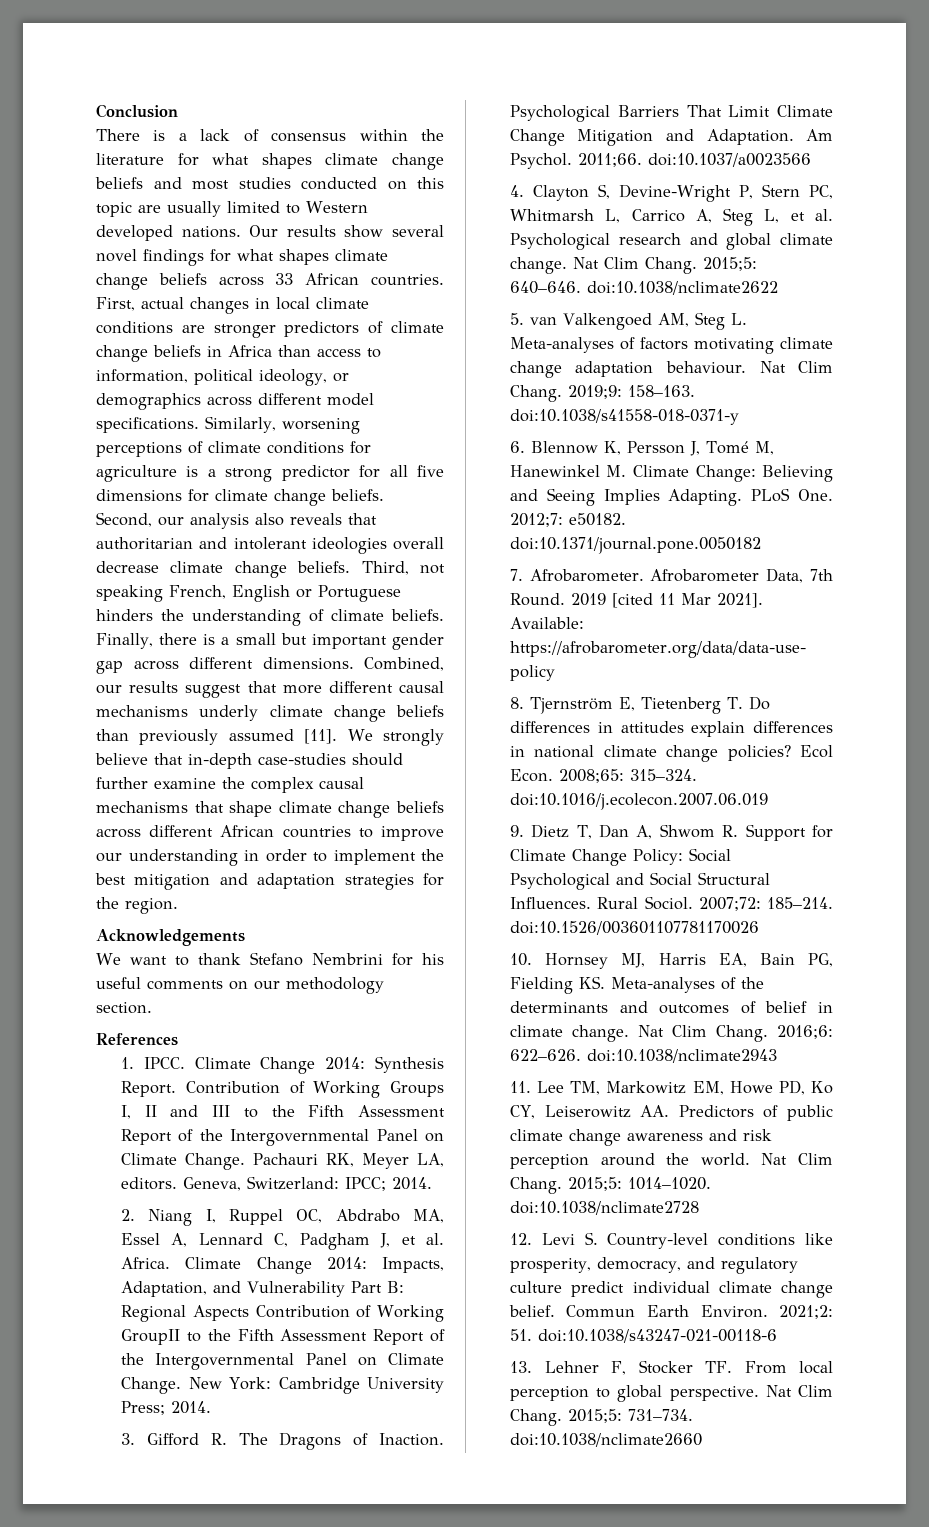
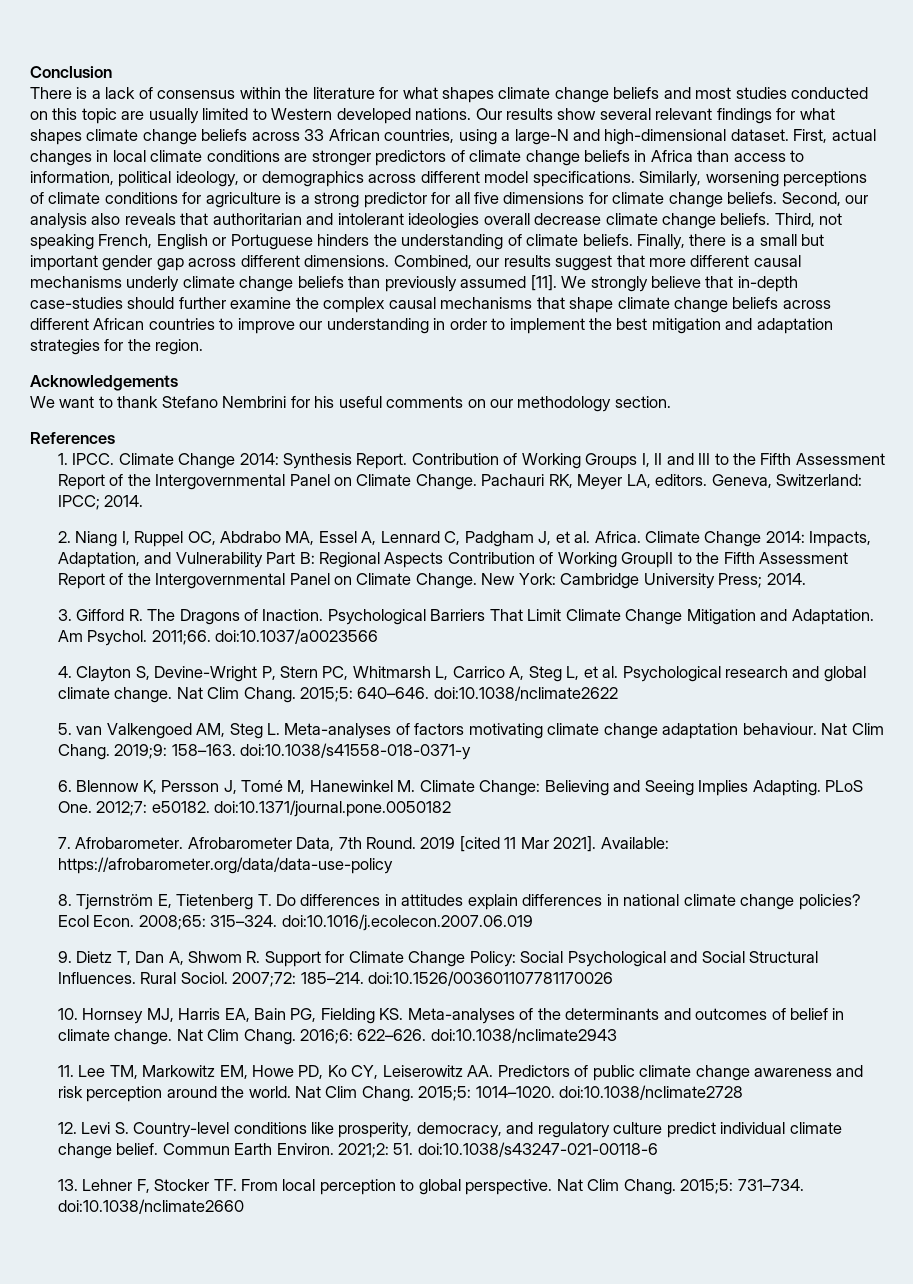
[96,249,137,262] novel -> [655,108,713,120] relevant
[371,274,445,286] countries. -> [384,129,789,145] countries, using a large-N and high-dimensional dataset.

